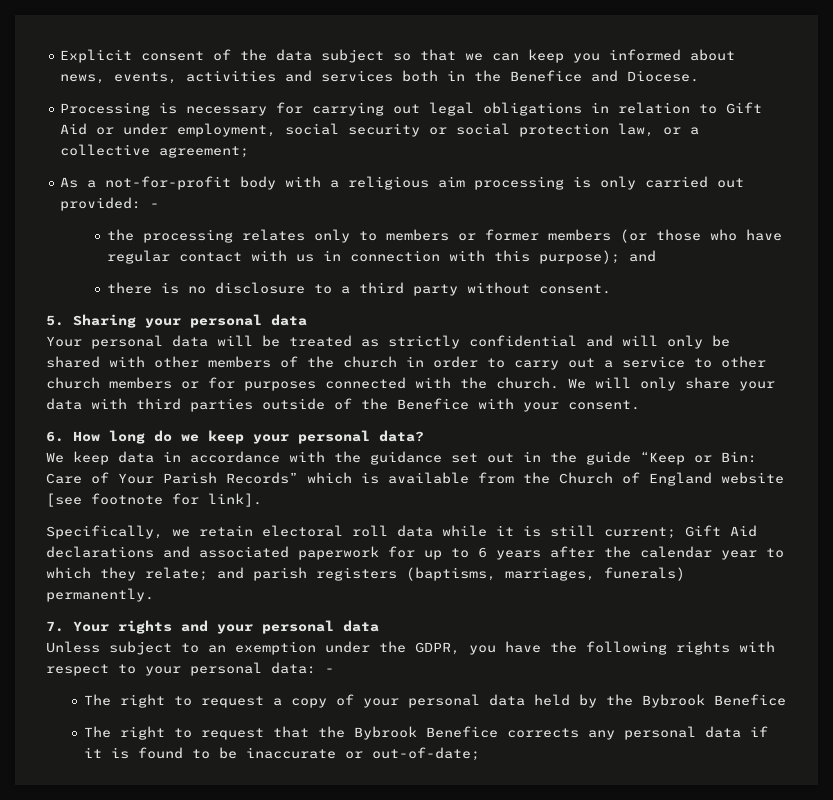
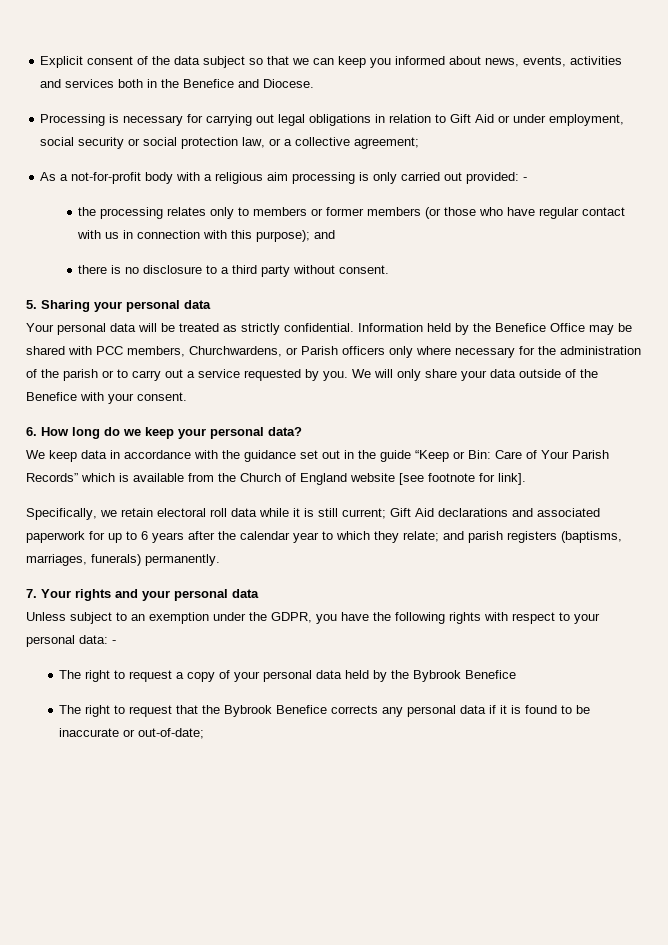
[469,335,730,349] [46,356,478,368] confidential and will only be shared with other members of the church in order -> [284,323,632,335] [26,346,641,358] [26,369,114,381] confidential. Information held by the Benefice Office may be shared with PCC members, Churchwardens, or Parish officers only where necessary for the administration of the parish or
[694,356,766,368] [46,377,559,391] to other church members or for purposes connected with the church. -> [244,369,348,381] requested by you.
[91,398,253,412] with third parties -> (516, 373) none

